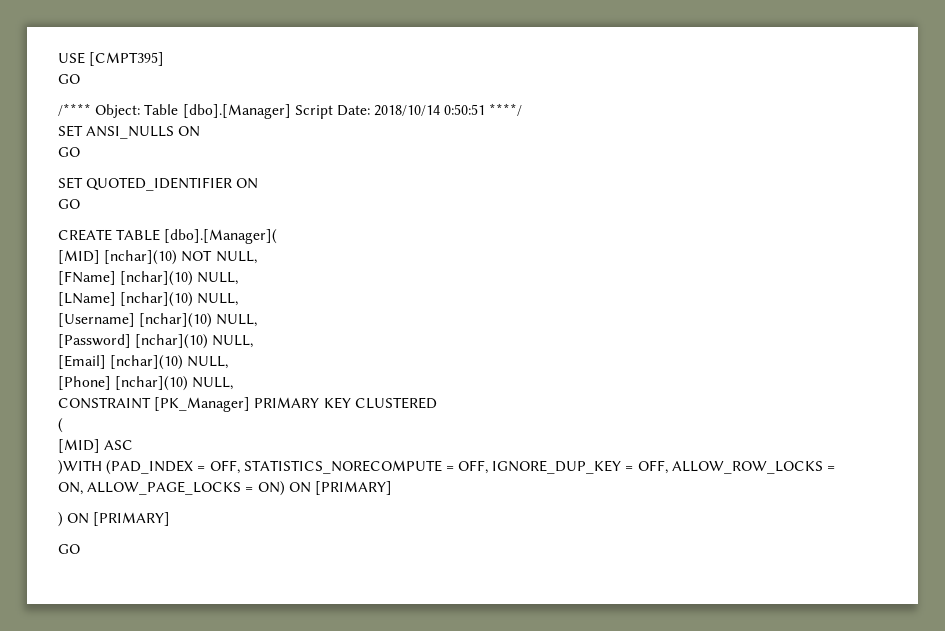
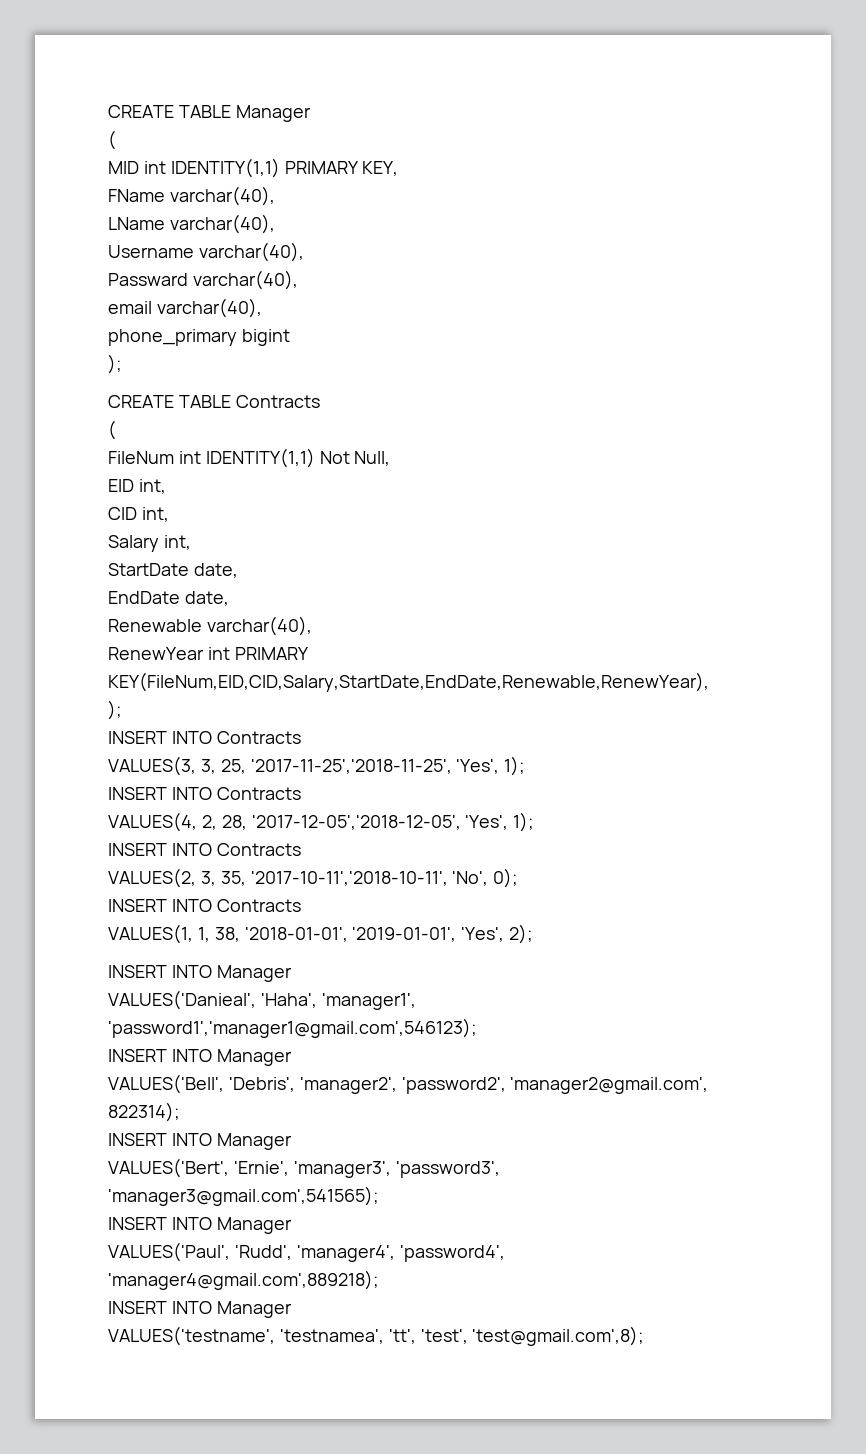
[58,52,165,66] [58,74,80,84] [58,103,523,119] [58,125,201,139] [58,147,80,157] [58,177,259,191] [58,199,80,209] [58,229,278,244] [58,250,257,265] [58,271,239,286] [58,292,239,307] [58,313,258,328] [58,334,254,349] [58,355,229,370] [58,376,234,391] [58,397,437,412] [58,418,63,433] [58,439,134,453] [58,460,836,475] [58,481,392,496] [58,512,171,527] [58,544,80,554] USE [CMPT395] // GO // /**** Object: Table [dbo].[Manager] Script Date: 2018/10/14 0:50:51 ****/ // SET ANSI_NULLS ON // GO // SET QUOTED_IDENTIFIER ON // GO // CREATE TABLE [dbo].[Manager]( // [MID] [nchar](10) NOT NULL, // [FName] [nchar](10) NULL, // [LName] [nchar](10) NULL, // [Username] [nchar](10) NULL, // [Password] [nchar](10) NULL, // [Email] [nchar](10) NULL, // [Phone] [nchar](10) NULL, // CONSTRAINT [PK_Manager] PRIMARY KEY CLUSTERED // ( // [MID] ASC // )WITH (PAD_INDEX = OFF, STATISTICS_NORECOMPUTE = OFF, IGNORE_DUP_KEY = OFF, ALLOW_ROW_LOCKS = ON, ALLOW_PAGE_LOCKS = ON) ON [PRIMARY] // ) ON [PRIMARY] // GO -> [108,105,311,122] [108,130,116,150] [108,158,399,178] [108,186,275,206] [108,214,275,234] [108,242,304,262] [108,270,298,290] [108,298,262,318] [108,329,290,346] [108,354,122,374] [108,395,320,408] [108,420,116,440] [108,448,391,468] [108,479,166,494] [108,507,169,522] [108,535,191,552] [108,563,238,578] [108,591,229,606] [108,616,312,636] [108,647,309,660] [108,672,709,692] [108,700,122,720] [108,731,301,744] [108,756,526,776] [108,787,301,800] [108,812,535,832] [108,843,301,856] [108,868,519,888] [108,899,301,912] [108,924,534,944] [108,965,292,982] [108,990,416,1010] [108,1018,477,1038] [108,1049,292,1066] [108,1074,709,1094] [108,1102,180,1122] [108,1133,292,1150] [108,1158,500,1178] [108,1186,379,1206] [108,1217,292,1234] [108,1242,505,1262] [108,1270,379,1290] [108,1301,292,1318] [108,1326,645,1346] CREATE TABLE Manager // ( // MID int IDENTITY(1,1) PRIMARY KEY, // FName varchar(40), // LName varchar(40), // Username varchar(40), // Passward varchar(40), // email varchar(40), // phone_primary bigint // ); // CREATE TABLE Contracts // ( // FileNum int IDENTITY(1,1) Not Null, // EID int, // CID int, // Salary int, // StartDate date, // EndDate date, // Renewable varchar(40), // RenewYear int PRIMARY KEY(FileNum,EID,CID,Salary,StartDate,EndDate,Renewable,RenewYear), // ); // INSERT INTO Contracts // VALUES(3, 3, 25, '2017-11-25','2018-11-25', 'Yes', 1); // INSERT INTO Contracts // VALUES(4, 2, 28, '2017-12-05','2018-12-05', 'Yes', 1); // INSERT INTO Contracts // VALUES(2, 3, 35, '2017-10-11','2018-10-11', 'No', 0); // INSERT INTO Contracts // VALUES(1, 1, 38, '2018-01-01', '2019-01-01', 'Yes', 2); // INSERT INTO Manager // VALUES('Danieal', 'Haha', 'manager1', 'password1','manager1@gmail.com',546123); // INSERT INTO Manager // VALUES('Bell', 'Debris', 'manager2', 'password2', 'manager2@gmail.com', 822314); // INSERT INTO Manager // VALUES('Bert', 'Ernie', 'manager3', 'password3', 'manager3@gmail.com',541565); // INSERT INTO Manager // VALUES('Paul', 'Rudd', 'manager4', 'password4', 'manager4@gmail.com',889218); // INSERT INTO Manager // VALUES('testname', 'testnamea', 'tt', 'test', 'test@gmail.com',8);

